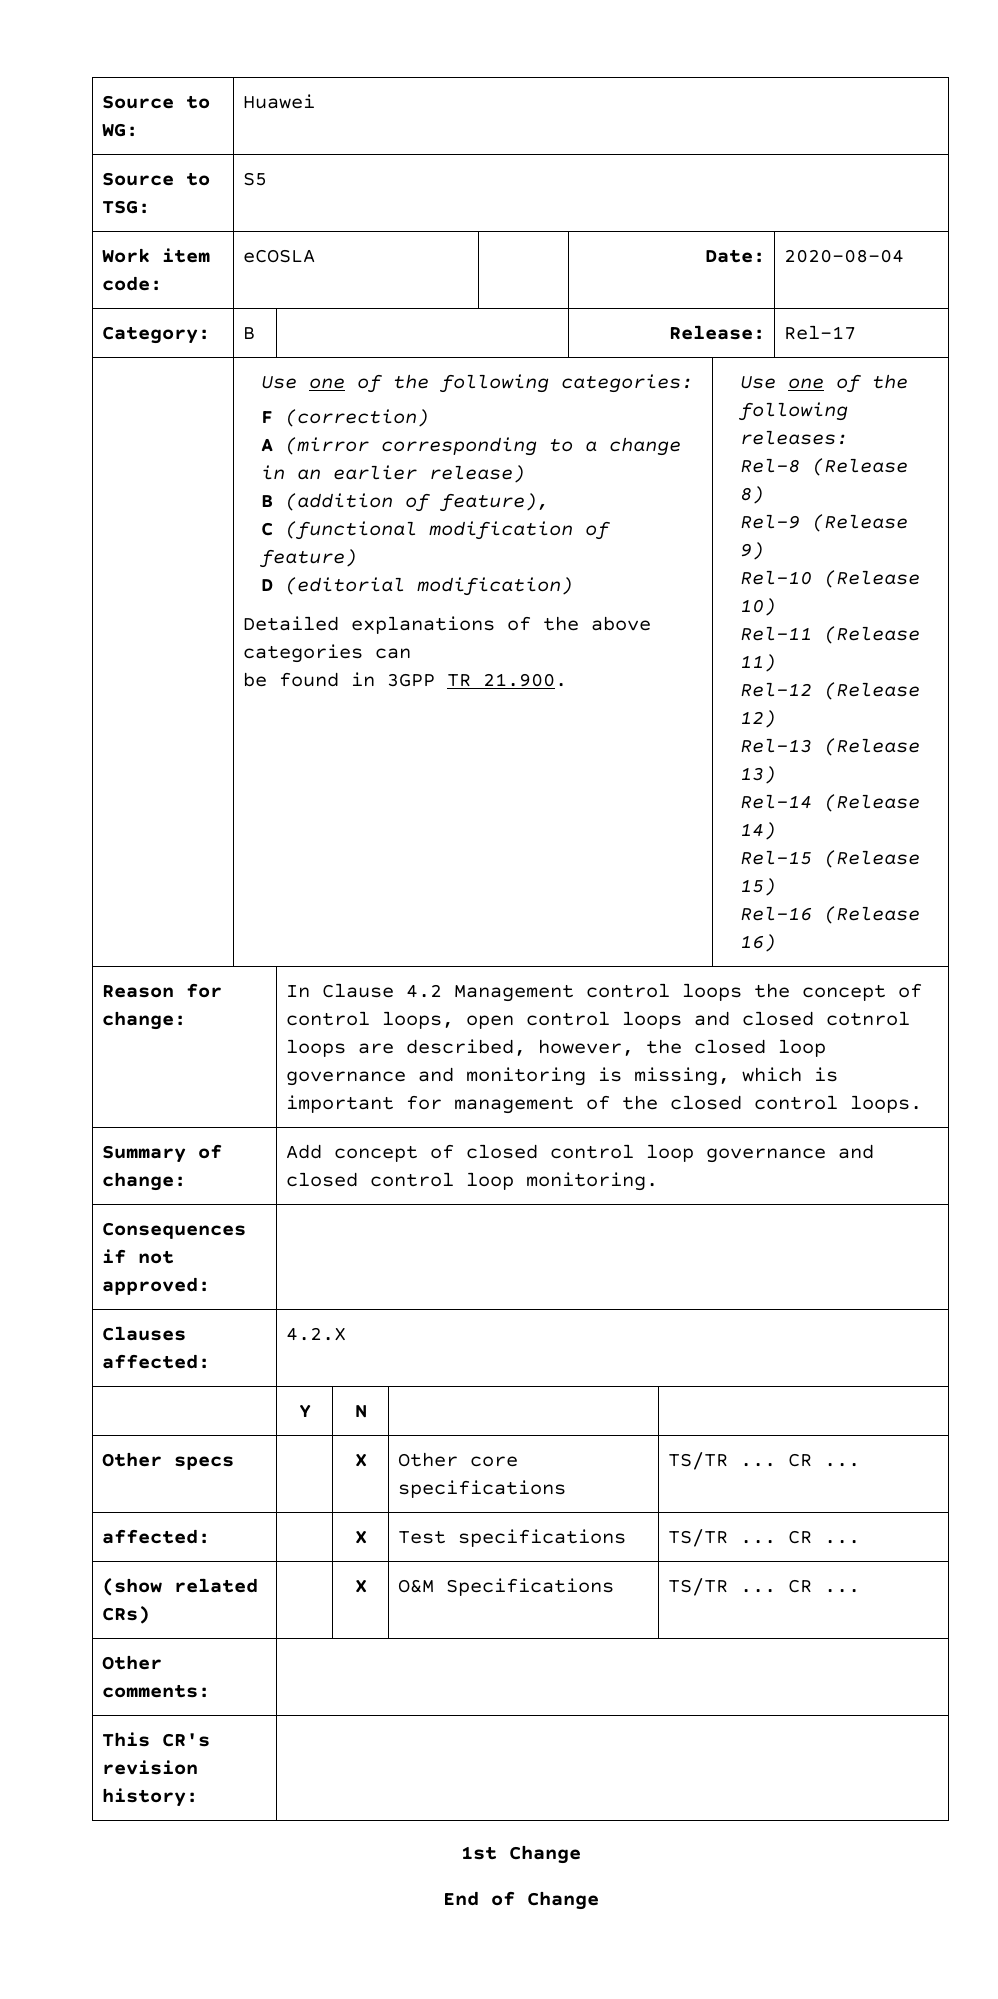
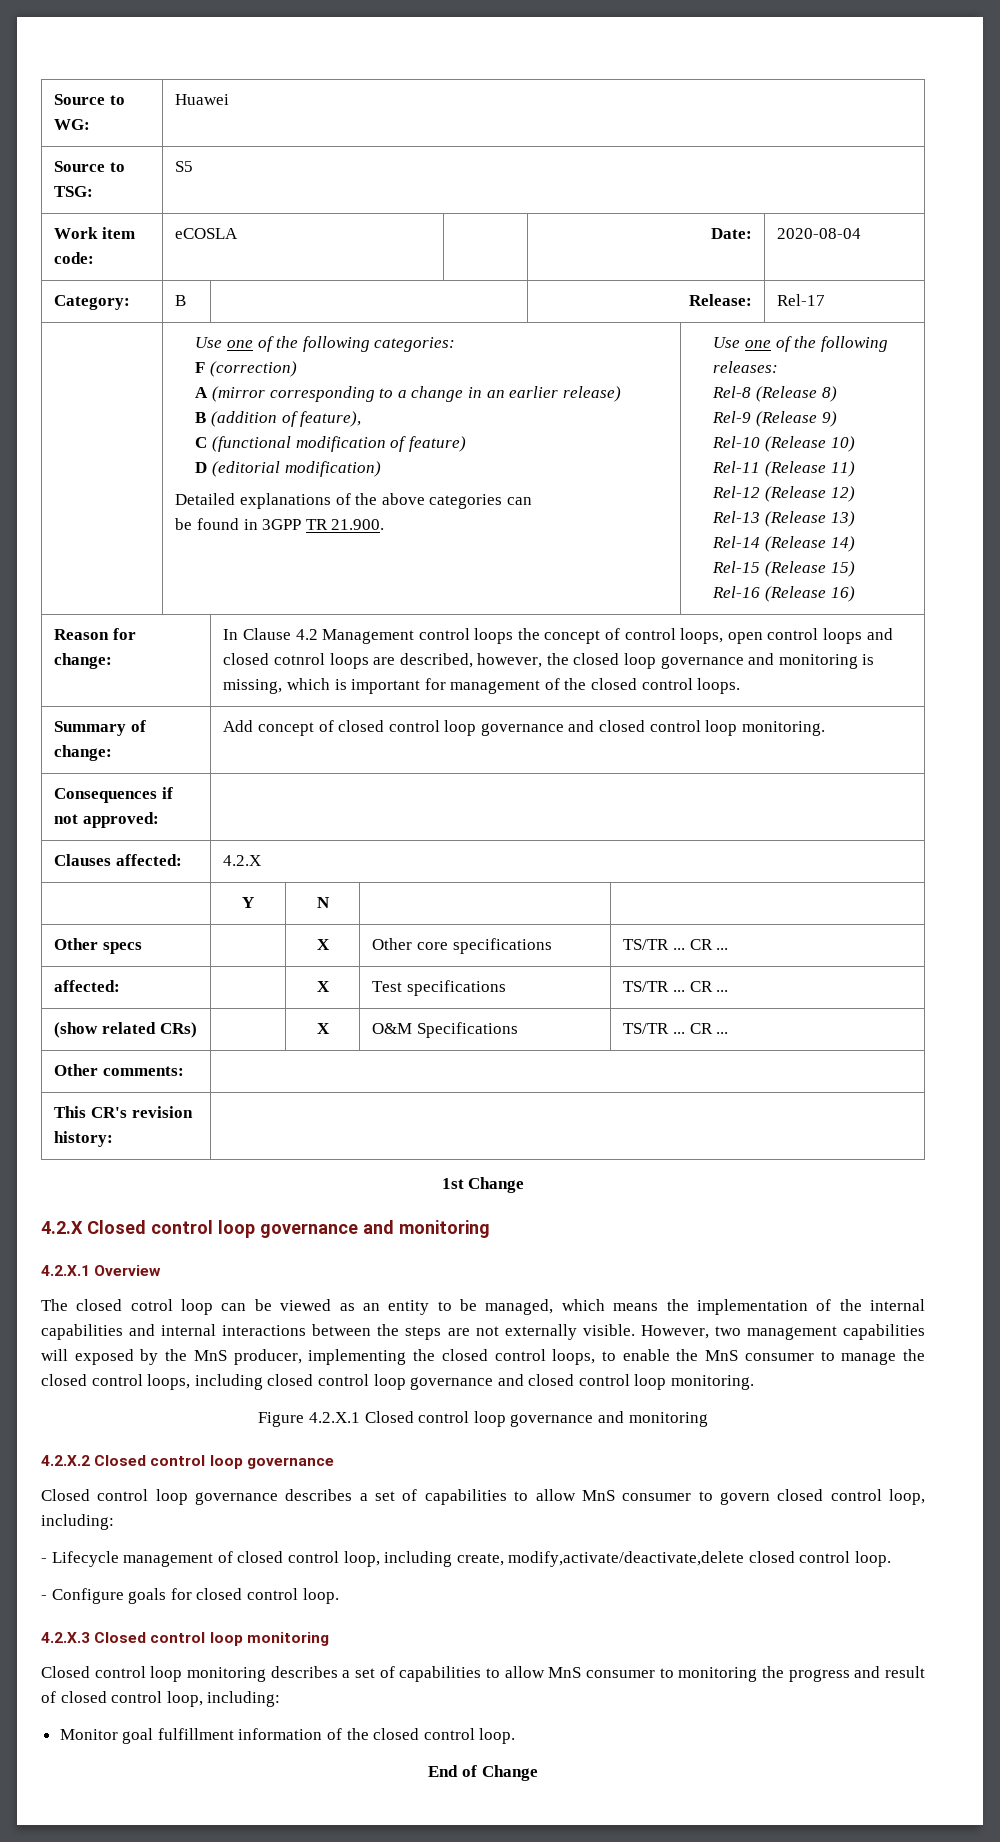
(581, 1854) none -> [41,1220,490,1238] [41,1265,162,1276] [41,1299,925,1315] [41,1324,925,1340] [41,1349,925,1365] [41,1374,755,1390] [258,1411,708,1427] [41,1455,334,1469] [41,1489,926,1505] [41,1514,114,1530] [41,1551,892,1567] [41,1588,339,1604] [41,1632,329,1646] [41,1666,925,1682] [41,1691,281,1707] [59,1728,516,1744] // 4.2.X Closed control loop governance and monitoring // 4.2.X.1 Overview // The closed cotrol loop can be viewed as an entity to be managed, which means the implementation of the internal capabilities and internal interactions between the steps are not externally visible. However, two management capabilities will exposed by the MnS producer, implementing the closed control loops, to enable the MnS consumer to manage the closed control loops, including closed control loop governance and closed control loop monitoring. // Figure 4.2.X.1 Closed control loop governance and monitoring // 4.2.X.2 Closed control loop governance // Closed control loop governance describes a set of capabilities to allow MnS consumer to govern closed control loop, including: // - Lifecycle management of closed control loop, including create, modify,activate/deactivate,delete closed control loop. // - Configure goals for closed control loop. // 4.2.X.3 Closed control loop monitoring // Closed control loop monitoring describes a set of capabilities to allow MnS consumer to monitoring the progress and result of closed control loop, including: // Monitor goal fulfillment information of the closed control loop.

